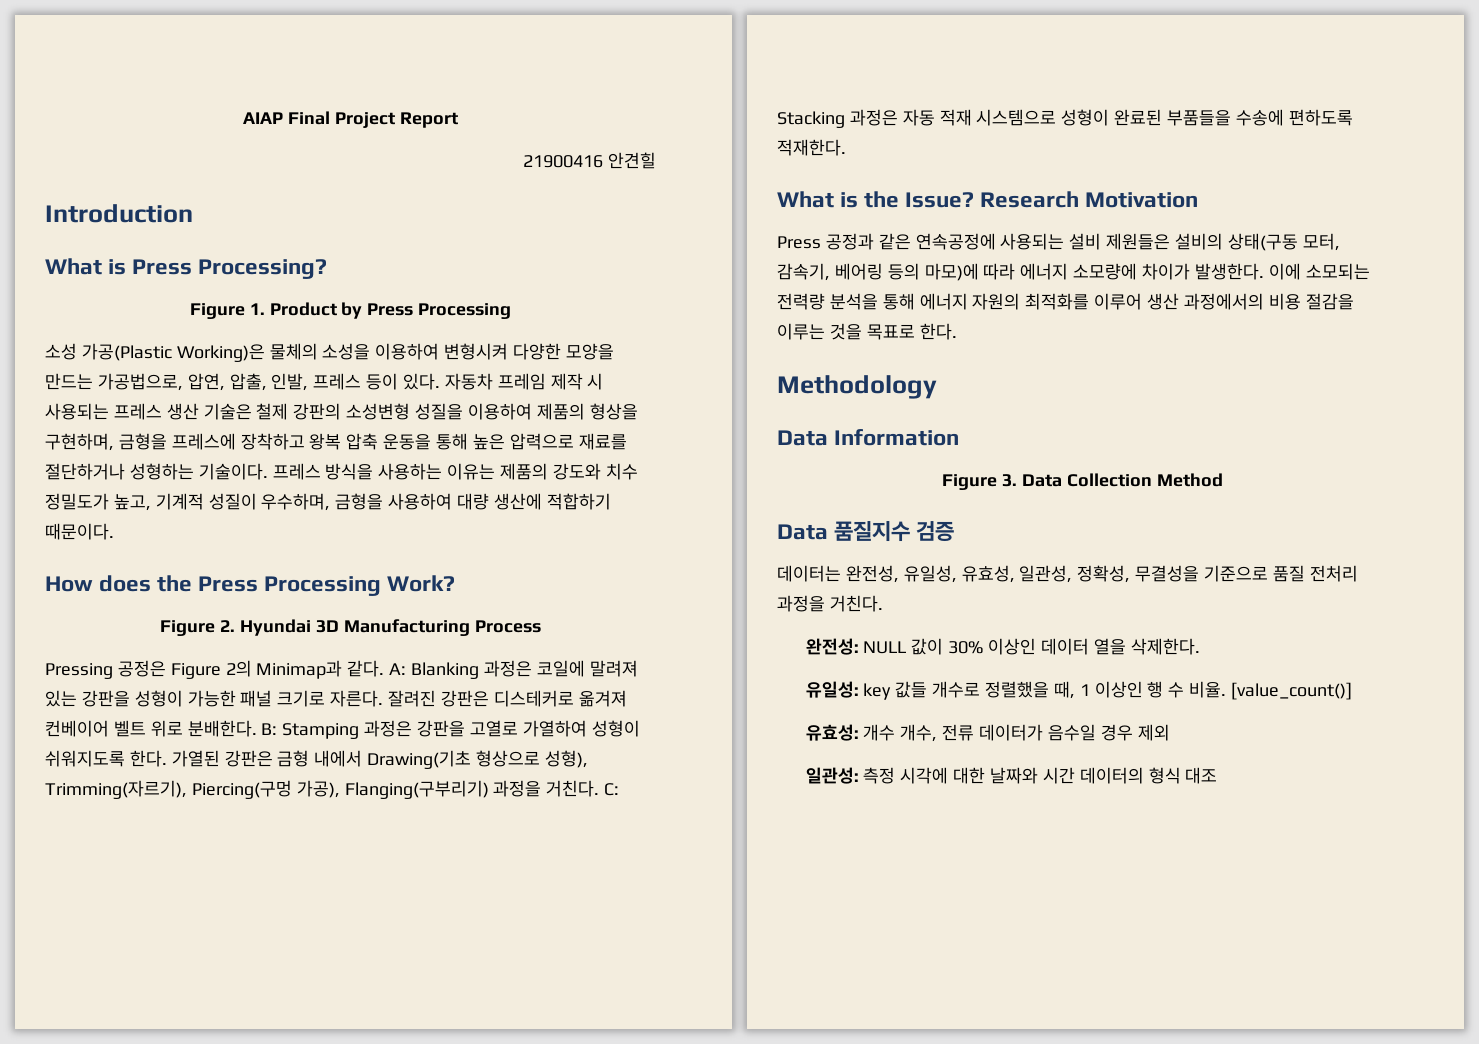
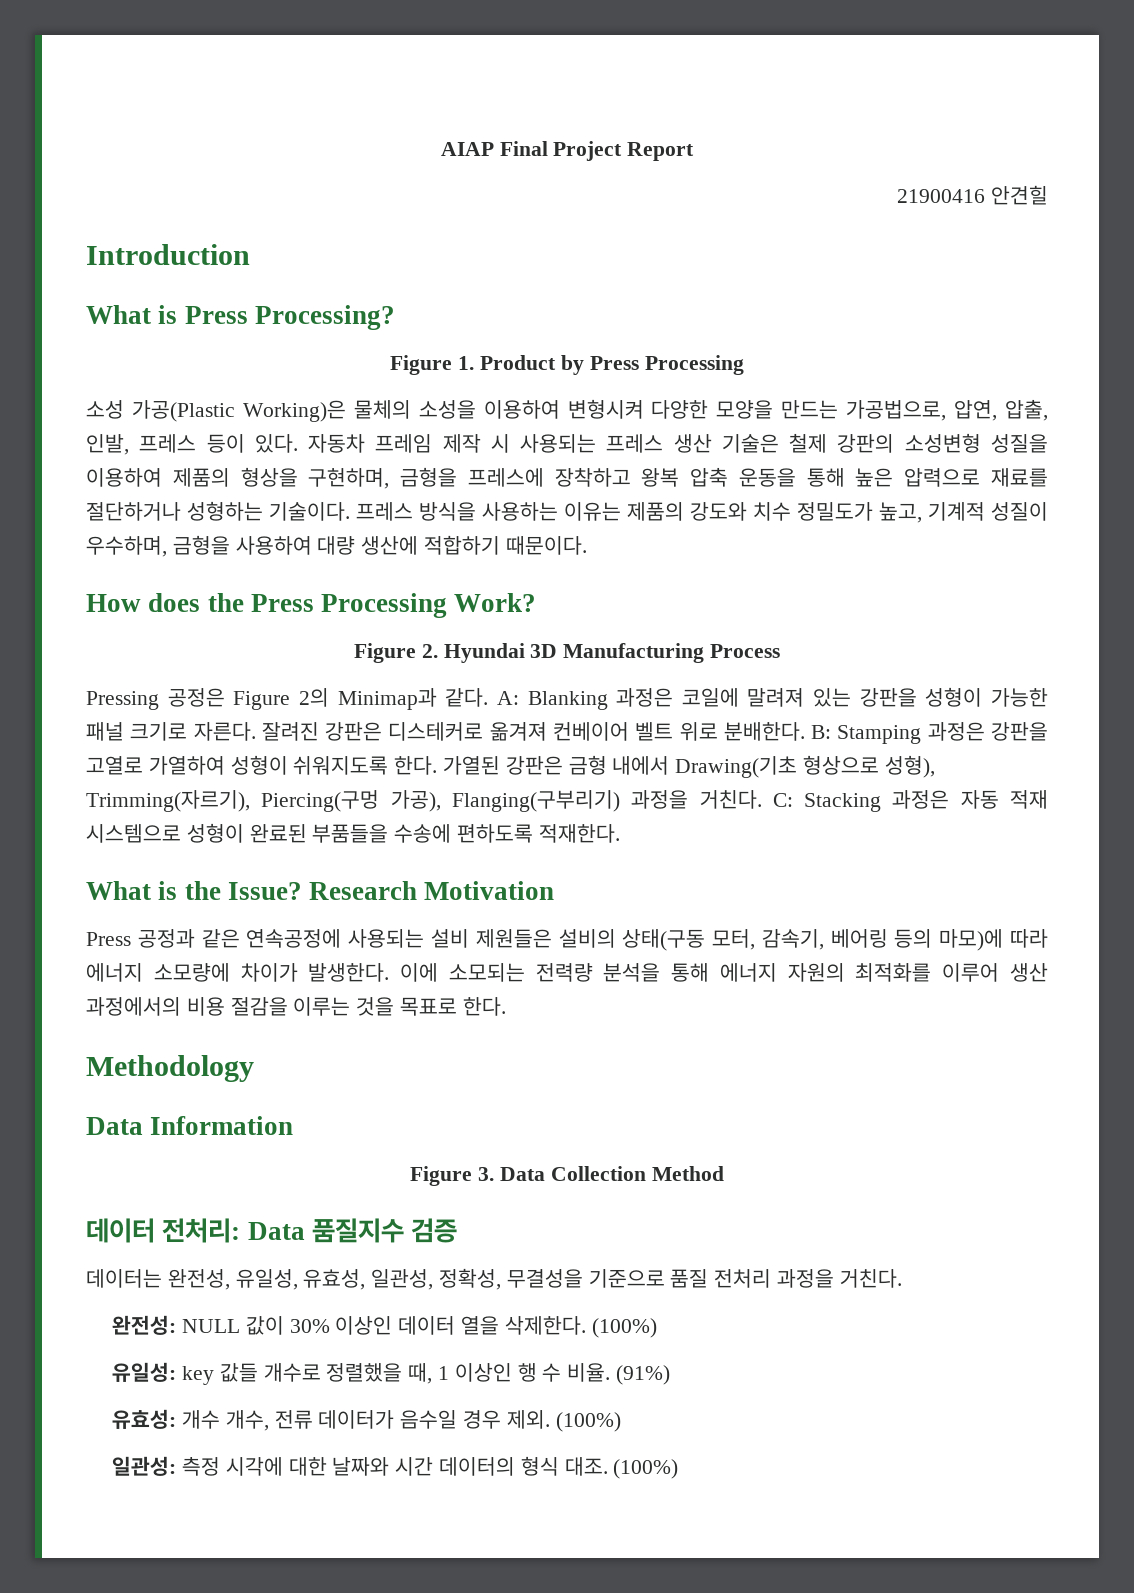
(1223, 480) none -> [86,1218,241,1243] 데이터 전처리:
(1200, 646) none -> [591,1318,657,1338] (100%)
[1231,682,1353,700] [value_count()] -> [615,1365,670,1385] (91%)
[1137,724,1170,741] 제외 -> [506,1410,621,1432] 제외. (100%)
[1185,767,1218,784] 대조 -> [564,1457,679,1479] 대조. (100%)

